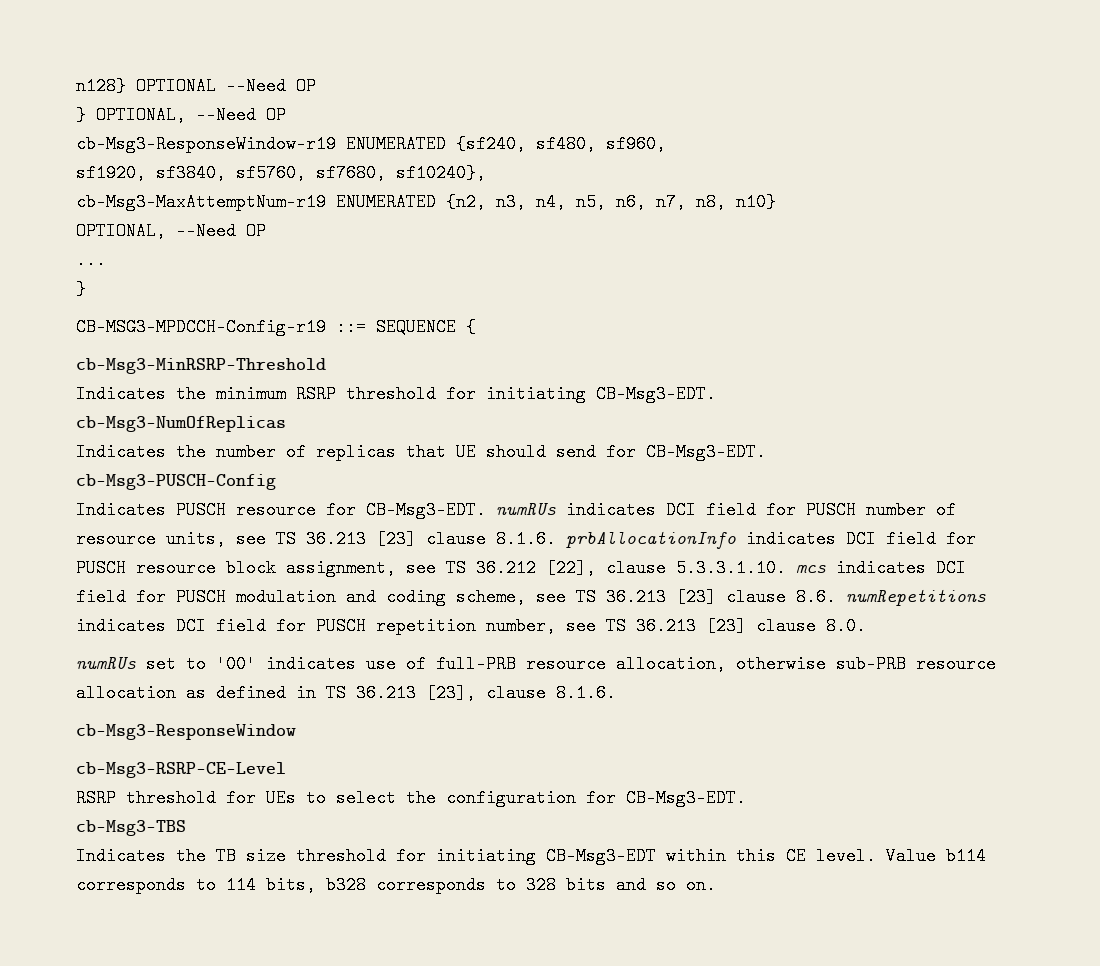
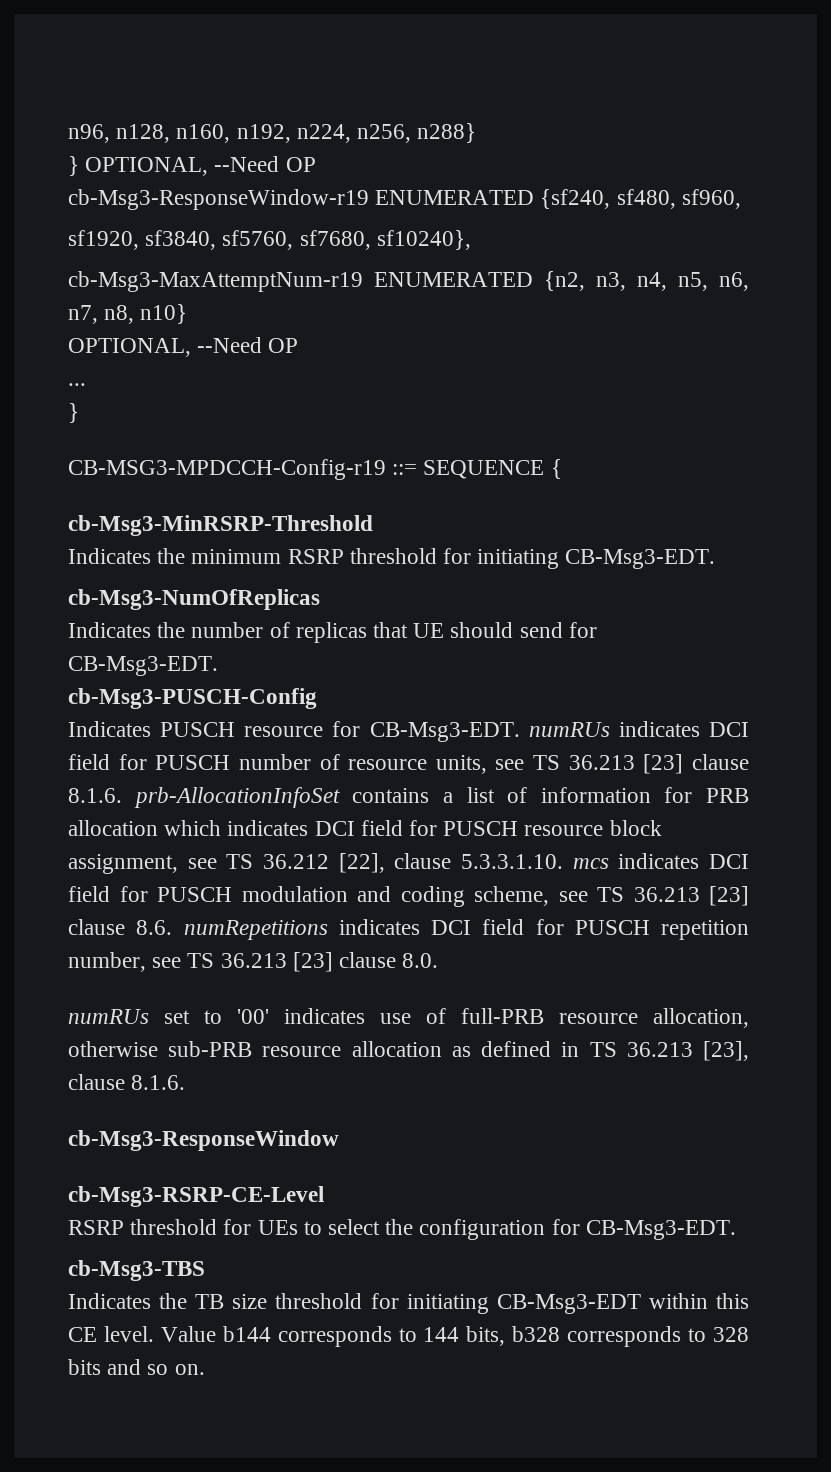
[76,77,316,95] n128} OPTIONAL --Need OP -> [68,123,477,143] n96, n128, n160, n192, n224, n256, n288}
[566,531,736,549] prbAllocationInfo -> [133,787,749,808] [68,820,222,836] prb-AllocationInfoSet contains a list of information for PRB allocation which
[946,847,986,865] [76,876,256,894] b114 corresponds to 114 -> [222,1326,460,1347] b144 corresponds to 144

